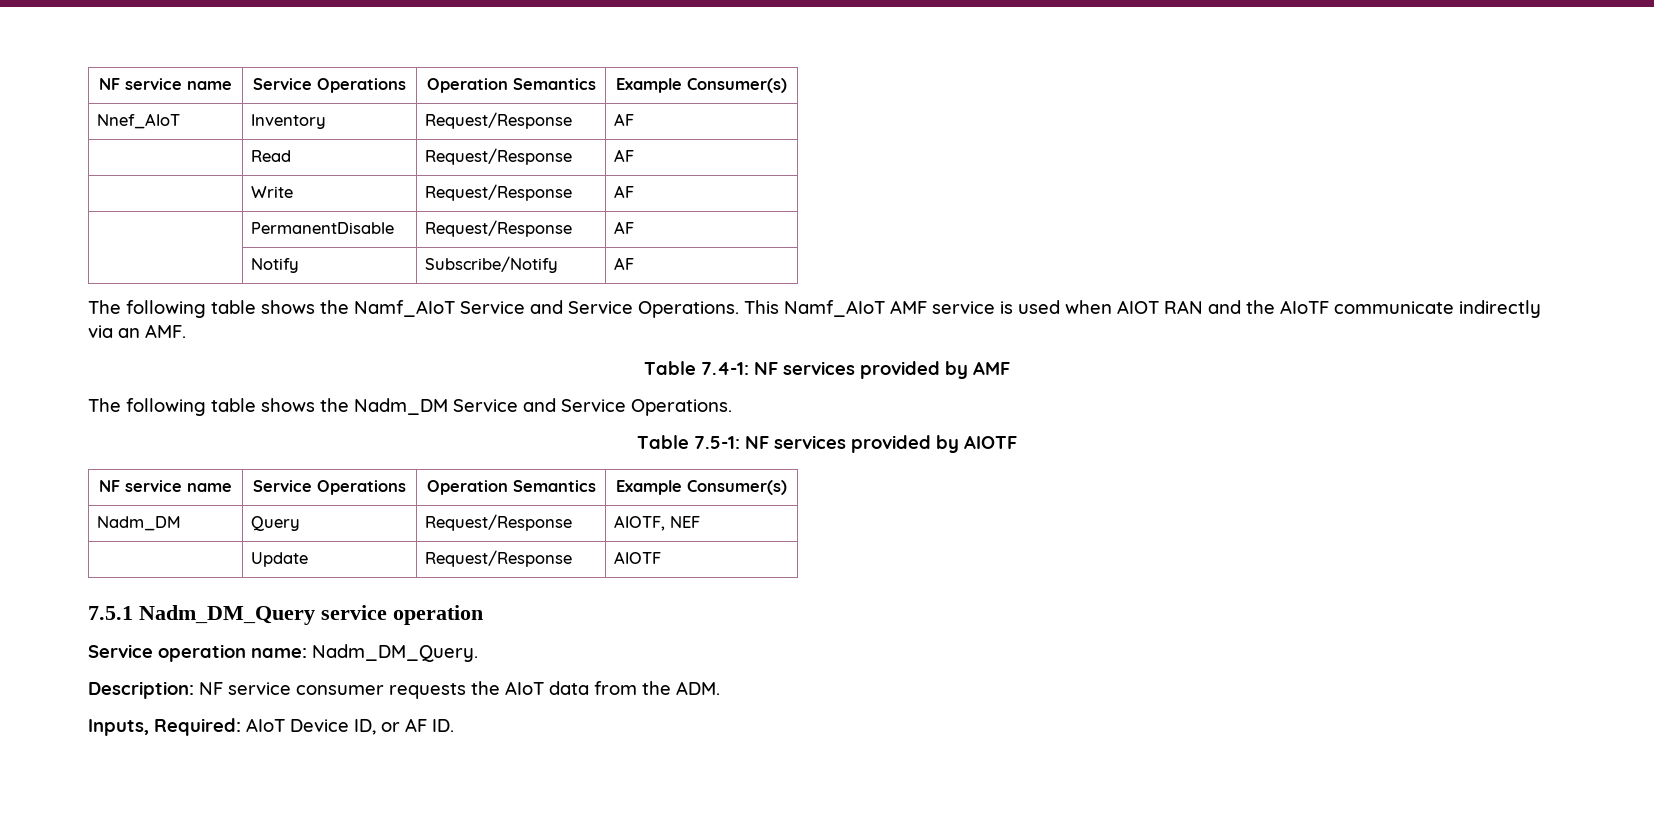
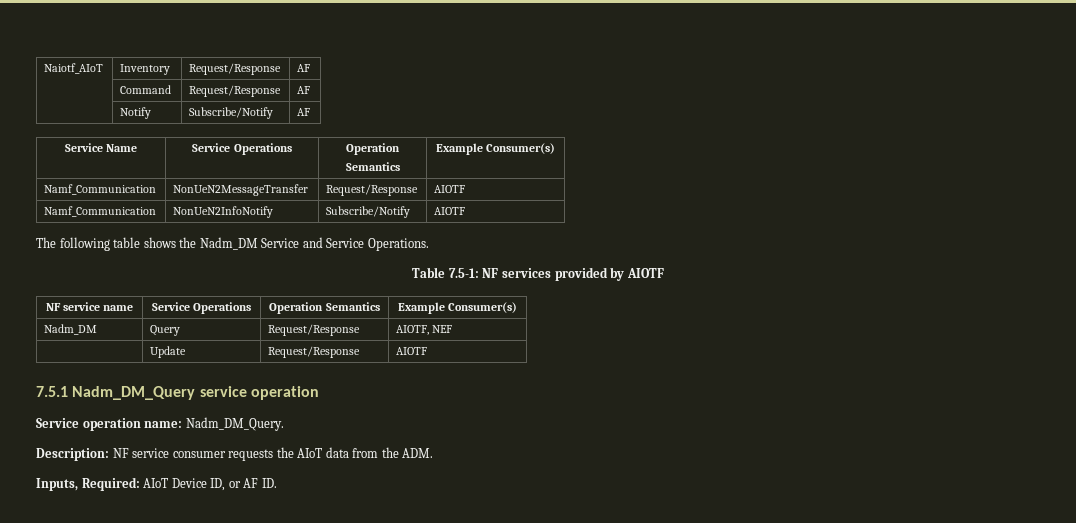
[99,78,232,90] [253,78,406,93] [426,78,596,93] [616,78,787,93] [97,113,181,129] [251,114,327,129] [425,112,573,129] [614,113,635,126] [251,150,292,162] [425,148,573,165] [614,149,635,162] [251,186,294,198] [425,184,573,201] [614,185,635,198] [251,222,395,234] NF service name | Service Operations | Operation Semantics | Example Consumer(s) // Nnef_AIoT | Inventory | Request/Response | AF // | Read | Request/Response | AF // | Write | Request/Response | AF // | PermanentDisable -> [44,63,104,74] [120,64,171,75] [189,63,282,75] [297,64,311,72] [120,85,172,94] Naiotf_AIoT | Inventory | Request/Response | AF // | Command
[88,300,1541,318] [88,324,186,338] [644,361,1010,379] // The following table shows the Namf_AIoT Service and Service Operations. This Namf_AIoT AMF service is used when AIOT RAN and the AIoTF communicate indirectly via an AMF. // Table 7.4-1: NF services provided by AMF -> [64,143,138,152] [192,143,292,155] [346,143,401,155] [345,162,400,171] [435,143,556,155] [44,184,157,195] [173,184,309,196] [326,184,419,196] [434,185,466,193] [44,206,157,217] [173,206,274,218] [326,206,411,218] [434,207,466,215] // Service Name | Service Operations | Operation // Semantics | Example Consumer(s) // Namf_Communication | NonUeN2MessageTransfer | Request/Response | AIOTF // Namf_Communication | NonUeN2InfoNotify | Subscribe/Notify | AIOTF

